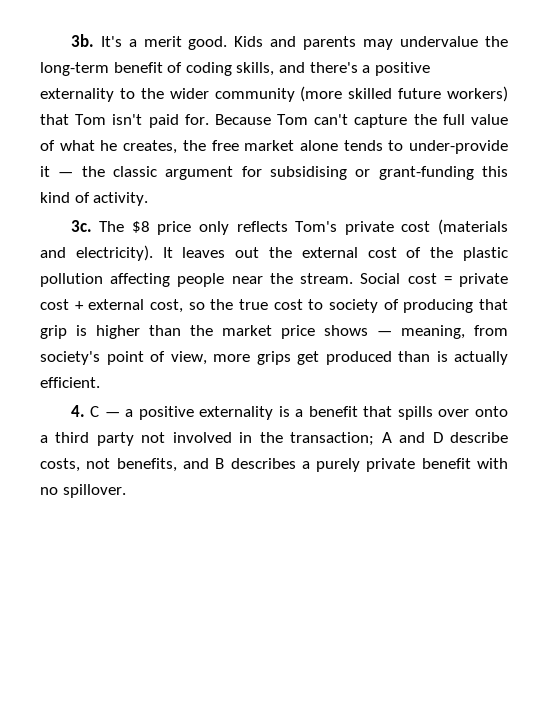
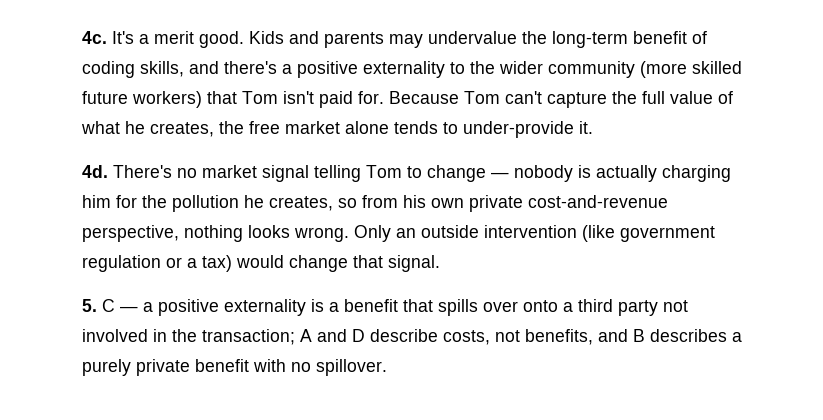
[70,34,94,47] 3b. -> [82,31,107,44] 4c.
[40,166,508,180] [40,192,149,206] [70,219,509,235] [40,245,509,261] [40,273,509,287] [40,299,509,313] [40,325,508,339] [40,351,508,365] [40,377,100,388] [70,405,85,417] it — the classic argument for subsidising or grant-funding this kind of activity. // 3c. The $8 price only reflects Tom's private cost (materials and electricity). It leaves out the external cost of the plastic pollution affecting people near the stream. Social cost = private cost + external cost, so the true cost to society of producing that grip is higher than the market price shows — meaning, from society's point of view, more grips get produced than is actually efficient. // 4. -> [579,121,593,134] [82,165,731,182] [82,195,668,212] [82,225,715,242] [82,255,440,272] [82,299,97,312] it. // 4d. There's no market signal telling Tom to change — nobody is actually charging him for the pollution he creates, so from his own private cost-and-revenue perspective, nothing looks wrong. Only an outside intervention (like government regulation or a tax) would change that signal. // 5.

